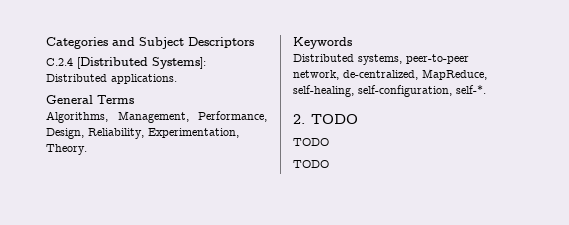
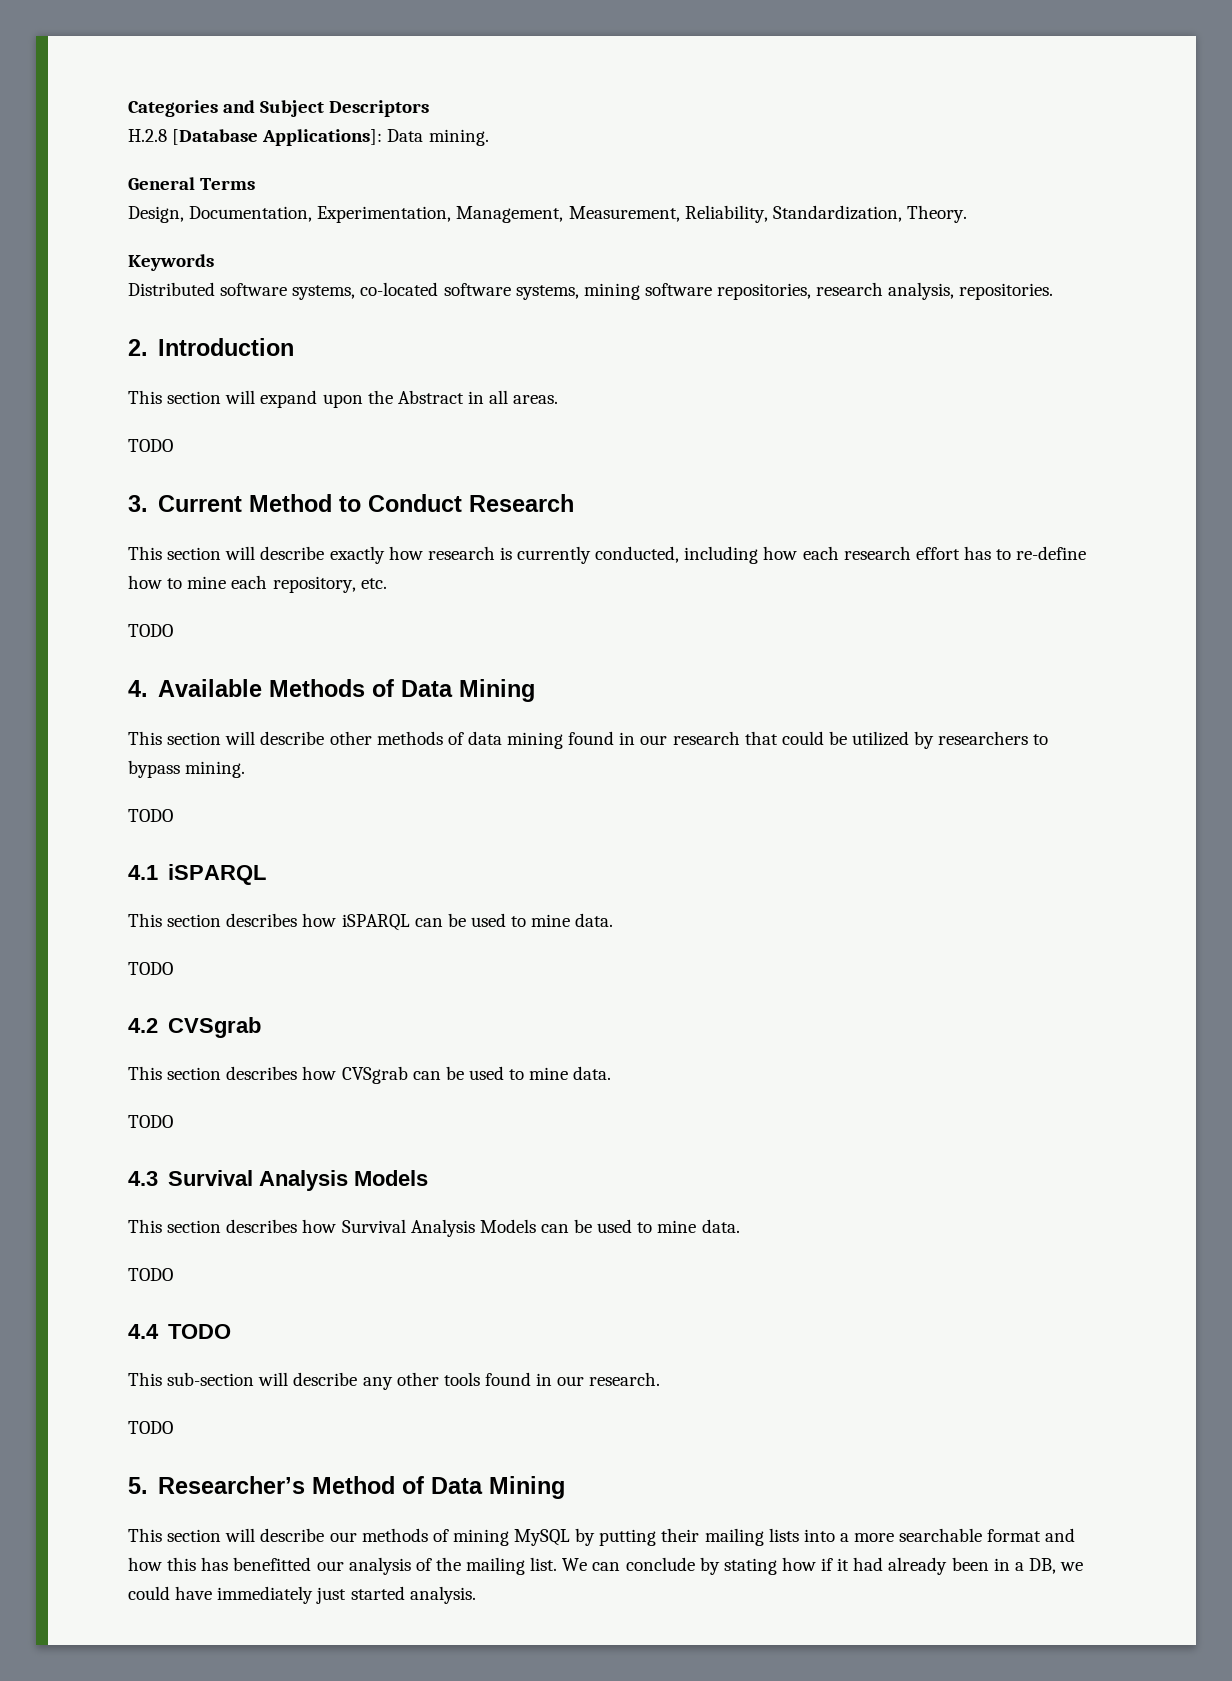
[46,57,206,69] [46,74,177,84] [46,95,134,104] [46,111,267,123] [46,128,239,139] [46,144,87,155] [293,37,352,49] [293,54,469,65] [293,69,487,80] [293,85,486,97] [293,114,358,124] [293,138,329,146] [293,160,329,168] C.2.4 [Distributed Systems]: Distributed applications. // General Terms // Algorithms, Management, Performance, Design, Reliability, Experimentation, Theory. // Keywords // Distributed systems, peer-to-peer network, de-centralized, MapReduce, self-healing, self-configuration, self-*. // 2. TODO // TODO // TODO -> [128,129,489,146] [128,177,256,190] [128,205,967,223] [128,254,214,271] [128,282,1054,300] [128,338,294,356] [128,390,559,408] [128,439,173,452] [128,494,574,512] [128,546,1087,564] [128,575,387,593] [128,624,173,637] [128,679,535,702] [128,731,1049,749] [128,760,246,778] [128,809,173,822] [128,864,266,885] [128,913,614,931] [128,962,173,975] [128,1017,261,1038] [128,1066,612,1084] [128,1115,173,1128] [128,1170,428,1191] [128,1219,740,1237] [128,1268,173,1281] [128,1324,231,1339] [128,1372,661,1390] [128,1421,173,1434] [128,1476,565,1499] [128,1528,1076,1546] [128,1557,1084,1575] [128,1586,476,1604] H.2.8 [Database Applications]: Data mining. // General Terms // Design, Documentation, Experimentation, Management, Measurement, Reliability, Standardization, Theory. // Keywords // Distributed software systems, co-located software systems, mining software repositories, research analysis, repositories. // 2. Introduction // This section will expand upon the Abstract in all areas. // TODO // 3. Current Method to Conduct Research // This section will describe exactly how research is currently conducted, including how each research effort has to re-define how to mine each repository, etc. // TODO // 4. Available Methods of Data Mining // This section will describe other methods of data mining found in our research that could be utilized by researchers to bypass mining. // TODO // 4.1 iSPARQL // This section describes how iSPARQL can be used to mine data. // TODO // 4.2 CVSgrab // This section describes how CVSgrab can be used to mine data. // TODO // 4.3 Survival Analysis Models // This section describes how Survival Analysis Models can be used to mine data. // TODO // 4.4 TODO // This sub-section will describe any other tools found in our research. // TODO // 5. Researcher’s Method of Data Mining // This section will describe our methods of mining MySQL by putting their mailing lists into a more searchable format and how this has benefitted our analysis of the mailing list. We can conclude by stating how if it had already been in a DB, we could have immediately just started analysis.

